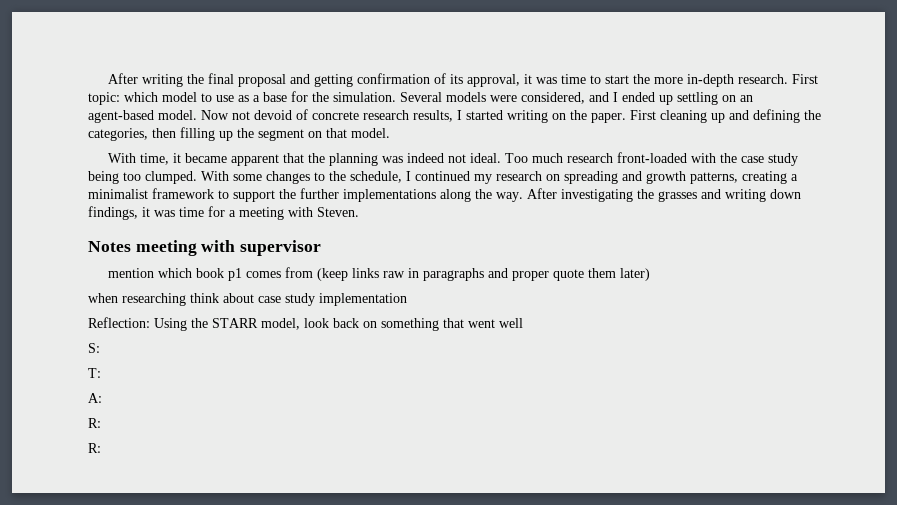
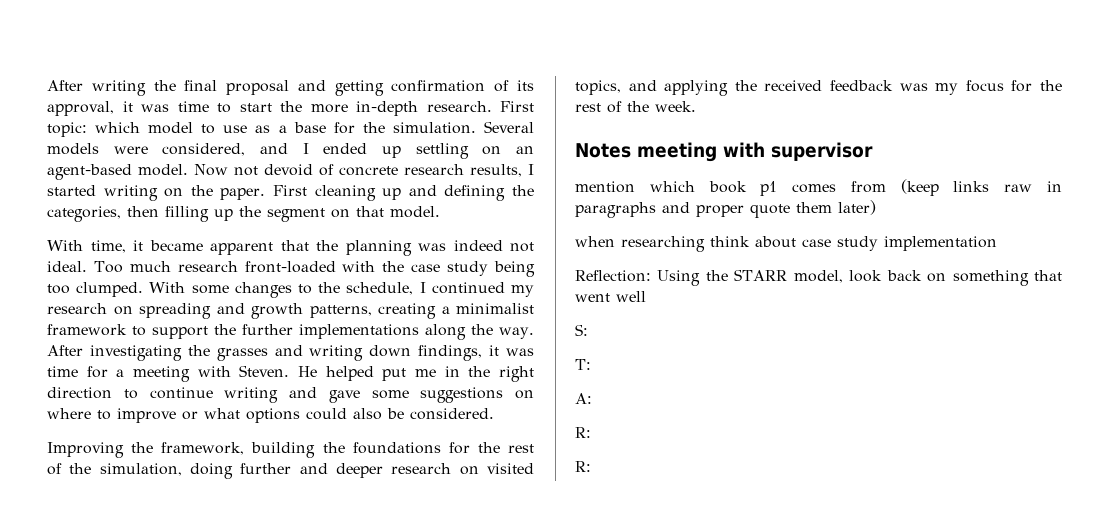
(359, 212) none -> [298,366,535,382] [47,387,534,403] [47,408,494,423] [47,442,534,458] [47,463,534,479] [575,80,1062,96] [575,101,696,113] He helped put me in the right direction to continue writing and gave some suggestions on where to improve or what options could also be considered. // Improving the framework, building the foundations for the rest of the simulation, doing further and deeper research on visited topics, and applying the received feedback was my focus for the rest of the week.

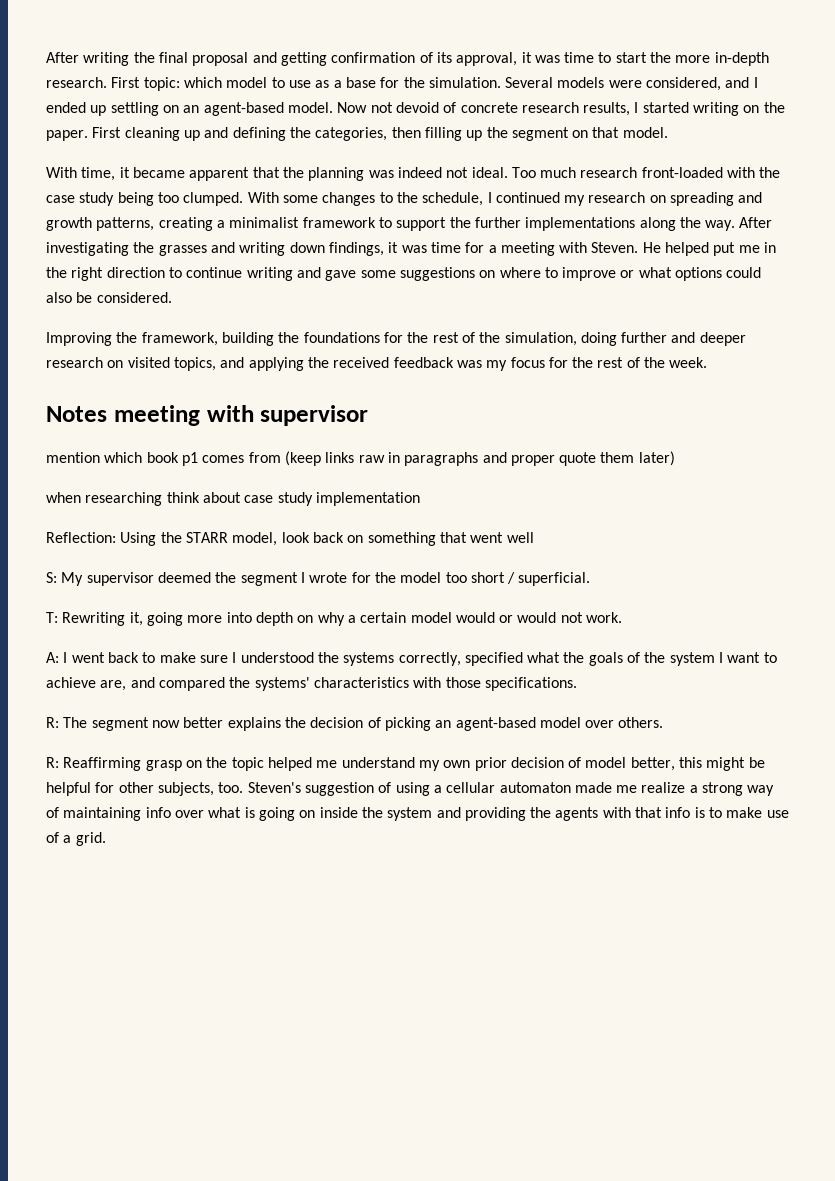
[575,359,591,370] [575,393,592,404] [575,427,591,438] [575,461,591,472] // T: // A: // R: // R: -> [61,572,591,586] [46,612,623,626] [46,652,777,666] [46,677,577,691] [46,717,664,731] [46,757,765,771] [46,782,775,796] [46,807,789,821] [46,832,106,846] My supervisor deemed the segment I wrote for the model too short / superficial. // T: Rewriting it, going more into depth on why a certain model would or would not work. // A: I went back to make sure I understood the systems correctly, specified what the goals of the system I want to achieve are, and compared the systems' characteristics with those specifications. // R: The segment now better explains the decision of picking an agent-based model over others. // R: Reaffirming grasp on the topic helped me understand my own prior decision of model better, this might be helpful for other subjects, too. Steven's suggestion of using a cellular automaton made me realize a strong way of maintaining info over what is going on inside the system and providing the agents with that info is to make use of a grid.

